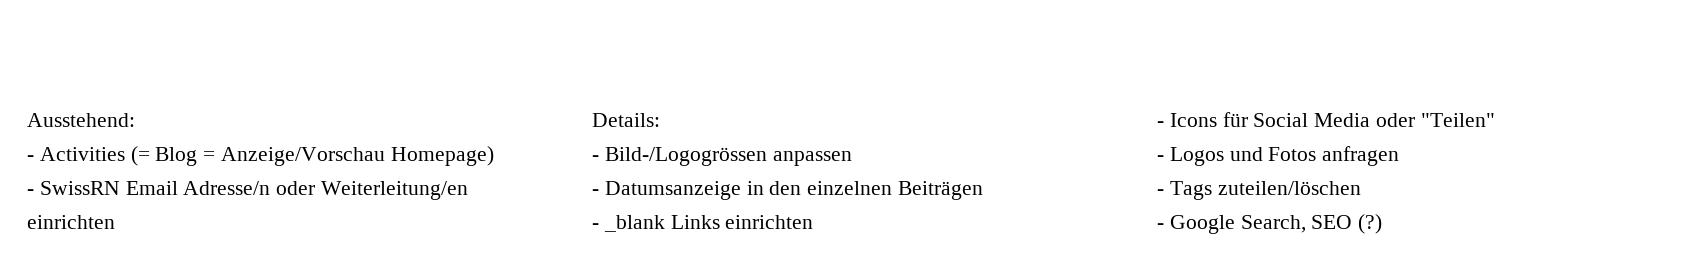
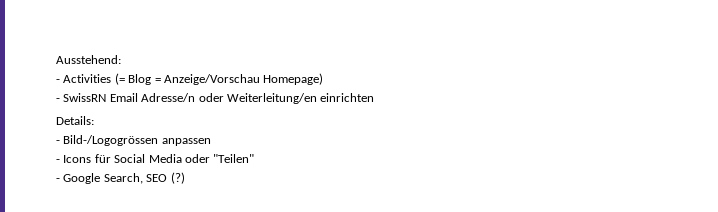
[592,181,984,200] [592,215,814,232] // - Datumsanzeige in den einzelnen Beiträgen // - _blank Links einrichten -> (211, 142) none
[1157,146,1400,166] [1157,181,1361,200] // - Logos und Fotos anfragen // - Tags zuteilen/löschen -> (255, 158) none

